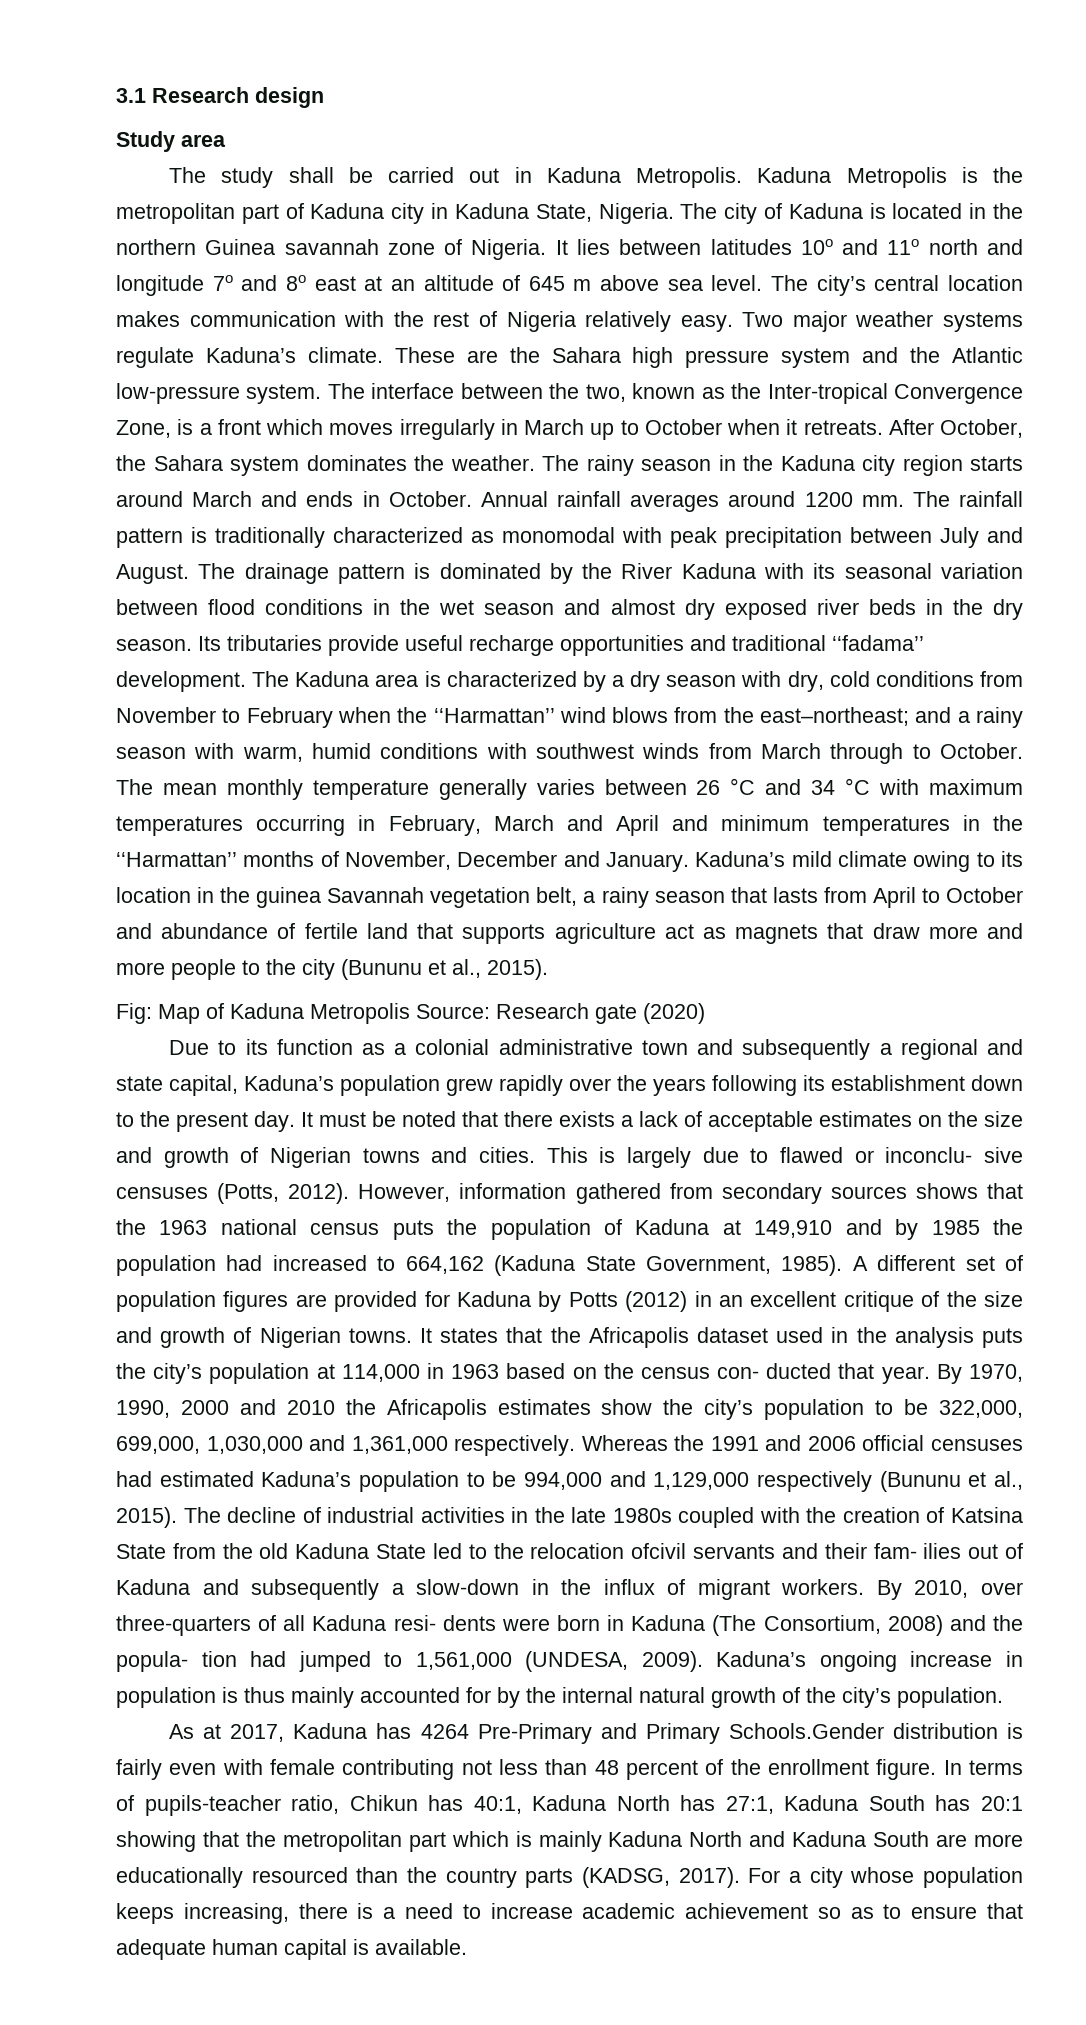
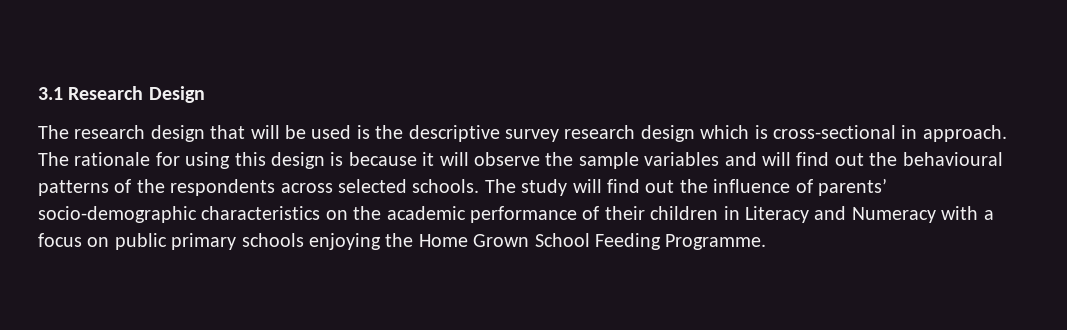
[255,87,324,108] [116,131,226,152] [169,167,1023,188] [116,203,1023,224] [116,239,1024,260] [116,275,1023,296] [116,311,1024,332] [116,347,1023,368] [116,383,1024,404] [116,419,1023,440] [116,455,1023,476] [116,491,1024,512] [116,527,1023,548] [116,563,1023,584] [116,599,1024,620] [116,635,924,656] [116,671,1023,692] [116,707,1023,728] [116,743,1024,764] [116,778,1023,800] [116,815,1023,836] [116,851,1024,872] [116,887,1024,908] [116,923,1023,944] [116,959,548,980] [116,1003,705,1024] [169,1039,1024,1060] [116,1075,1023,1096] [116,1111,1023,1132] [116,1147,1023,1168] [116,1183,1024,1204] [116,1219,1024,1240] [116,1255,1023,1276] [116,1291,1023,1312] [116,1327,1024,1348] [116,1363,1023,1384] [116,1399,1023,1420] [116,1435,1023,1456] [116,1471,1023,1492] [116,1507,1023,1528] [116,1543,1024,1559] [116,1579,1024,1600] [116,1615,1023,1636] [116,1651,1023,1672] [116,1687,1003,1708] [169,1723,1023,1744] [116,1759,1024,1780] [116,1795,1024,1816] [116,1831,1024,1852] [116,1867,1023,1888] [116,1903,1024,1924] [116,1939,467,1960] design // Study area // The study shall be carried out in Kaduna Metropolis. Kaduna Metropolis is the metropolitan part of Kaduna city in Kaduna State, Nigeria. The city of Kaduna is located in the northern Guinea savannah zone of Nigeria. It lies between latitudes 10o and 11o north and longitude 7o and 8o east at an altitude of 645 m above sea level. The city’s central location makes communication with the rest of Nigeria relatively easy. Two major weather systems regulate Kaduna’s climate. These are the Sahara high pressure system and the Atlantic low-pressure system. The interface between the two, known as the Inter-tropical Convergence Zone, is a front which moves irregularly in March up to October when it retreats. After October, the Sahara system dominates the weather. The rainy season in the Kaduna city region starts around March and ends in October. Annual rainfall averages around 1200 mm. The rainfall pattern is traditionally characterized as monomodal with peak precipitation between July and August. The drainage pattern is dominated by the River Kaduna with its seasonal variation between flood conditions in the wet season and almost dry exposed river beds in the dry season. Its tributaries provide useful recharge opportunities and traditional ‘‘fadama’’ development. The Kaduna area is characterized by a dry season with dry, cold conditions from November to February when the ‘‘Harmattan’’ wind blows from the east–northeast; and a rainy season with warm, humid conditions with southwest winds from March through to October. The mean monthly temperature generally varies between 26 °C and 34 °C with maximum temperatures occurring in February, March and April and minimum temperatures in the ‘‘Harmattan’’ months of November, December and January. Kaduna’s mild climate owing to its location in the guinea Savannah vegetation belt, a rainy season that lasts from April to October and abundance of fertile land that supports agriculture act as magnets that draw more and more people to the city (Bununu et al., 2015). // Fig: Map of Kaduna Metropolis Source: Research gate (2020) // Due to its function as a colonial administrative town and subsequently a regional and state capital, Kaduna’s population grew rapidly over the years following its establishment down to the present day. It must be noted that there exists a lack of acceptable estimates on the size and growth of Nigerian towns and cities. This is largely due to flawed or inconclu- sive censuses (Potts, 2012). However, information gathered from secondary sources shows that the 1963 national census puts the population of Kaduna at 149,910 and by 1985 the population had increased to 664,162 (Kaduna State Government, 1985). A different set of population figures are provided for Kaduna by Potts (2012) in an excellent critique of the size and growth of Nigerian towns. It states that the Africapolis dataset used in the analysis puts the city’s population at 114,000 in 1963 based on the census con- ducted that year. By 1970, 1990, 2000 and 2010 the Africapolis estimates show the city’s population to be 322,000, 699,000, 1,030,000 and 1,361,000 respectively. Whereas the 1991 and 2006 official censuses had estimated Kaduna’s population to be 994,000 and 1,129,000 respectively (Bununu et al., 2015). The decline of industrial activities in the late 1980s coupled with the creation of Katsina State from the old Kaduna State led to the relocation ofcivil servants and their fam- ilies out of Kaduna and subsequently a slow-down in the influx of migrant workers. By 2010, over three-quarters of all Kaduna resi- dents were born in Kaduna (The Consortium, 2008) and the popula- tion had jumped to 1,561,000 (UNDESA, 2009). Kaduna’s ongoing increase in population is thus mainly accounted for by the internal natural growth of the city’s population. // As at 2017, Kaduna has 4264 Pre-Primary and Primary Schools.Gender distribution is fairly even with female contributing not less than 48 percent of the enrollment figure. In terms of pupils-teacher ratio, Chikun has 40:1, Kaduna North has 27:1, Kaduna South has 20:1 showing that the metropolitan part which is mainly Kaduna North and Kaduna South are more educationally resourced than the country parts (KADSG, 2017). For a city whose population keeps increasing, there is a need to increase academic achievement so as to ensure that adequate human capital is available. -> [148,86,205,103] [38,125,1007,142] [38,152,1003,169] [38,178,887,196] [38,206,994,223] [38,233,767,250] Design // The research design that will be used is the descriptive survey research design which is cross-sectional in approach. The rationale for using this design is because it will observe the sample variables and will find out the behavioural patterns of the respondents across selected schools. The study will find out the influence of parents’ socio-demographic characteristics on the academic performance of their children in Literacy and Numeracy with a focus on public primary schools enjoying the Home Grown School Feeding Programme.

